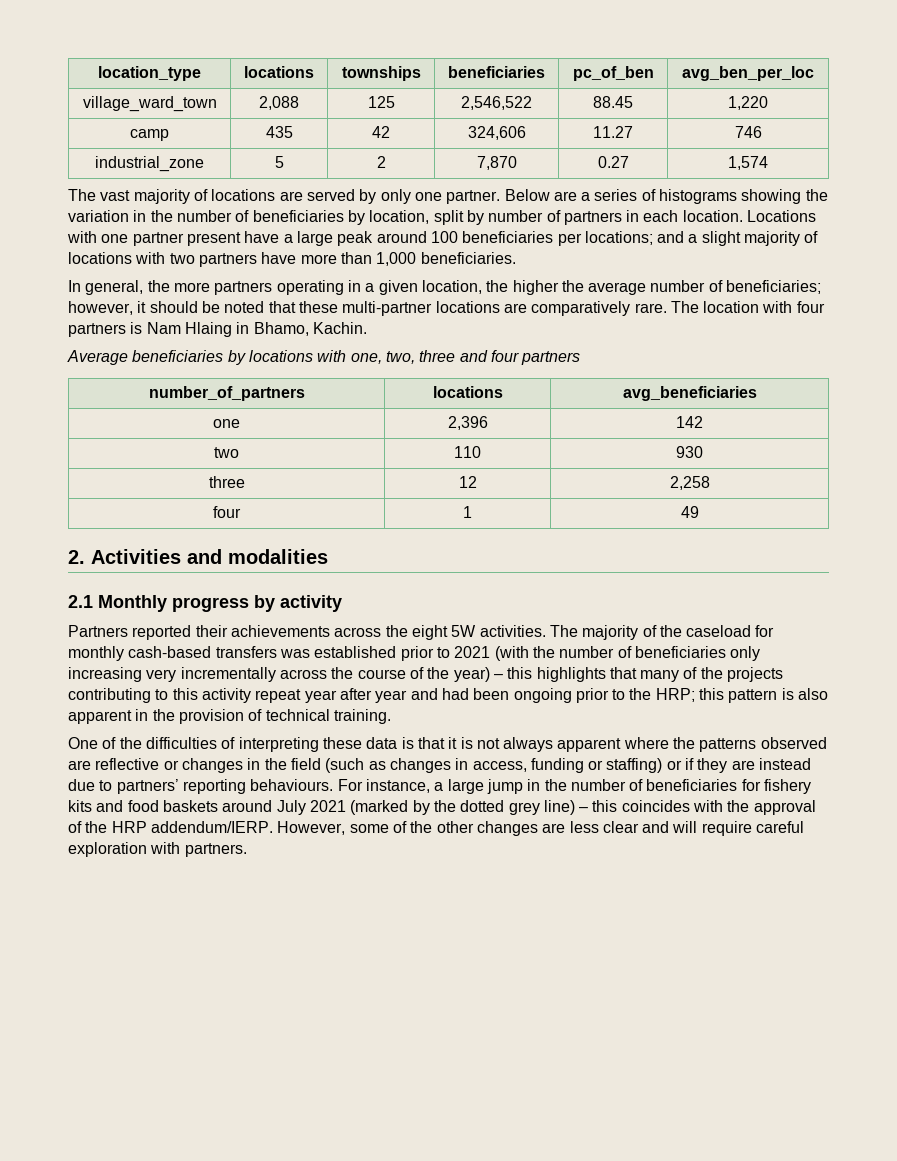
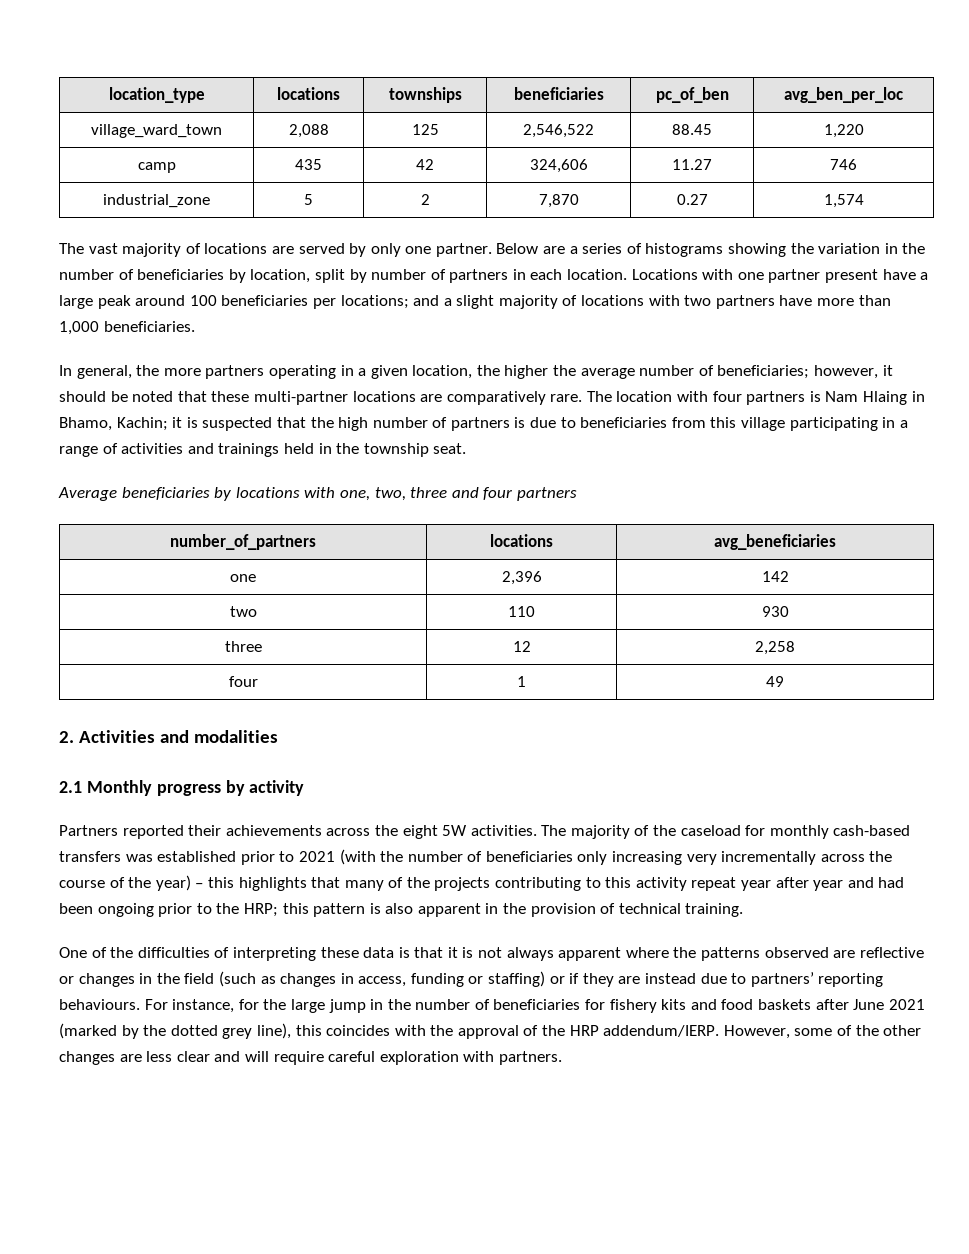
[312,322,367,334] Kachin. -> [116,417,908,431] [59,443,467,457] Kachin; it is suspected that the high number of partners is due to beneficiaries from this village participating in a range of activities and trainings held in the township seat.
[434,782,444,791] a -> [238,999,287,1010] for the
[222,800,306,815] around July -> [815,999,885,1010] after June
[543,800,589,815] line) – -> [256,1023,291,1039] line),

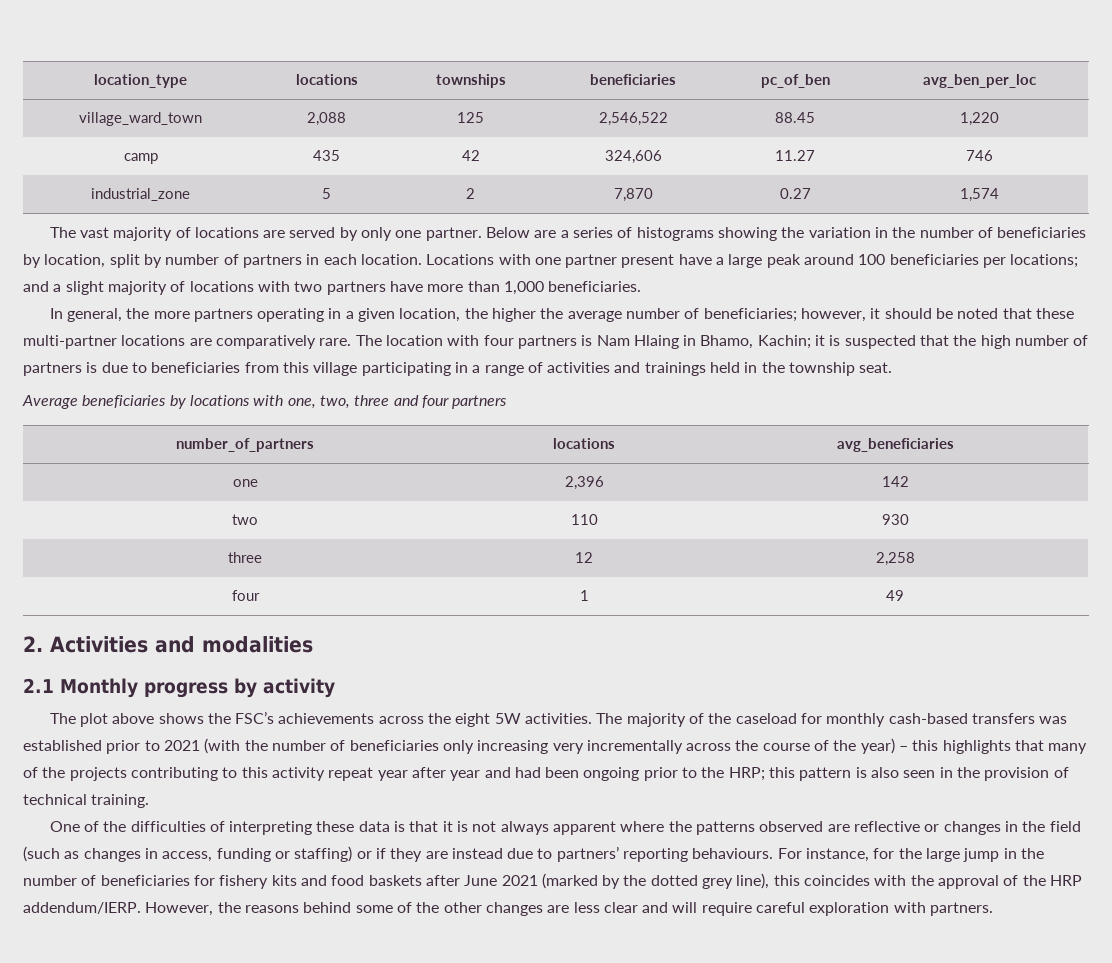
[59,825,222,839] Partners reported their -> [49,711,275,727] The plot above shows the FSC’s
[417,903,481,917] apparent -> [903,770,936,778] seen
(790, 1032) none -> [217,902,352,913] the reasons behind

